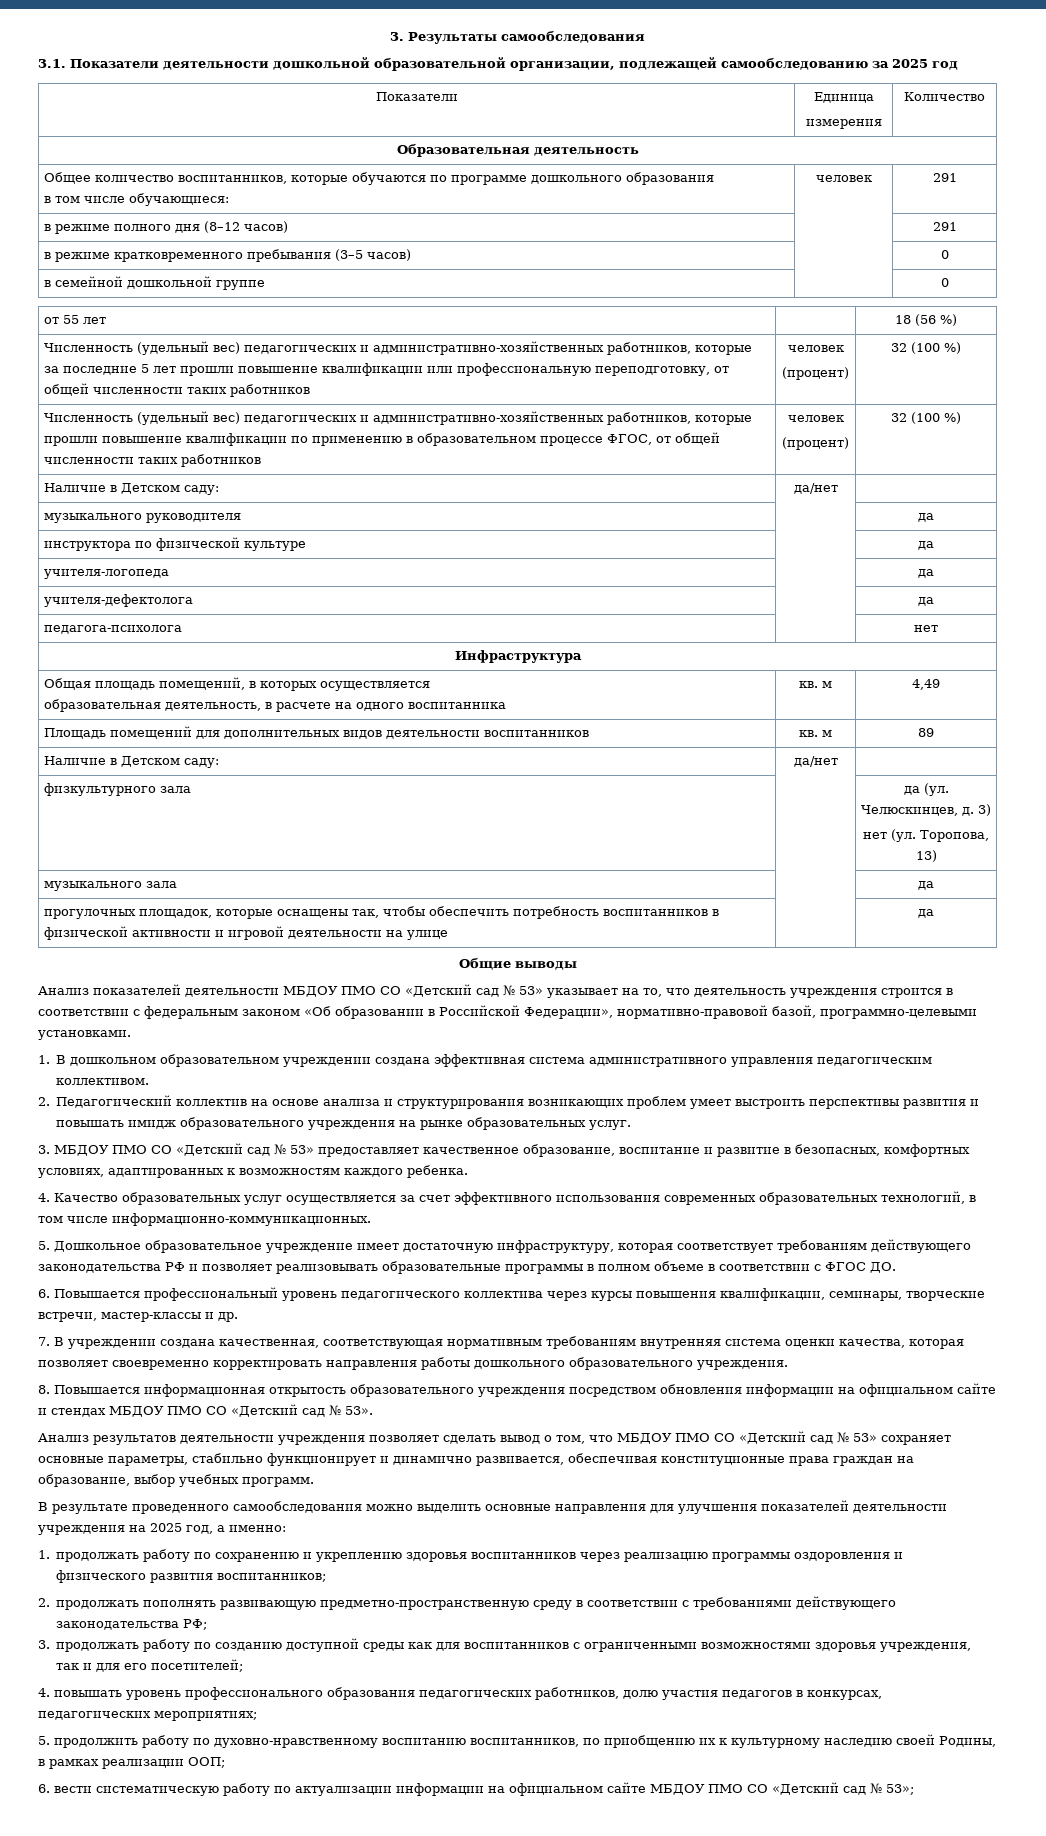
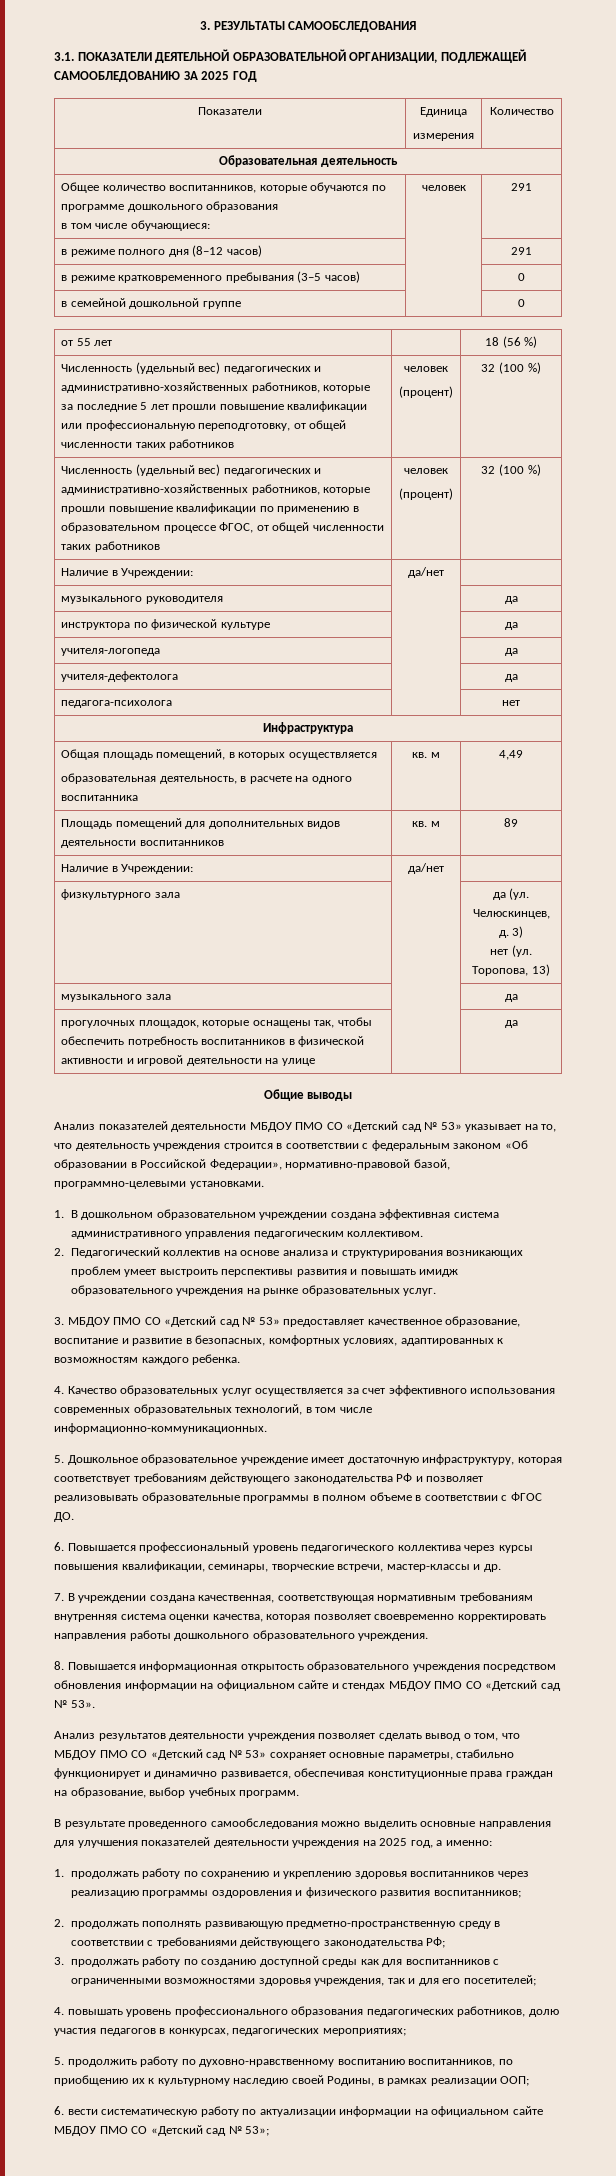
[390,30,645,44] 3. Результаты самообследования -> [199,21,417,32] 3. РЕЗУЛЬТАТЫ САМООБСЛЕДОВАНИЯ
[70,57,958,71] Показатели деятельности дошкольной образовательной организации, подлежащей самообследованию за 2025 год -> [77,49,526,63] [54,71,257,82] ПОКАЗАТЕЛИ ДЕЯТЕЛЬНОЙ ОБРАЗОВАТЕЛЬНОЙ ОРГАНИЗАЦИИ, ПОДЛЕЖАЩЕЙ САМООБЛЕДОВАНИЮ ЗА 2025 ГОД
[120,483,219,495] Детском саду: -> [121,568,194,578] Учреждении:
[120,756,219,768] Детском саду: -> [121,864,194,874] Учреждении:

